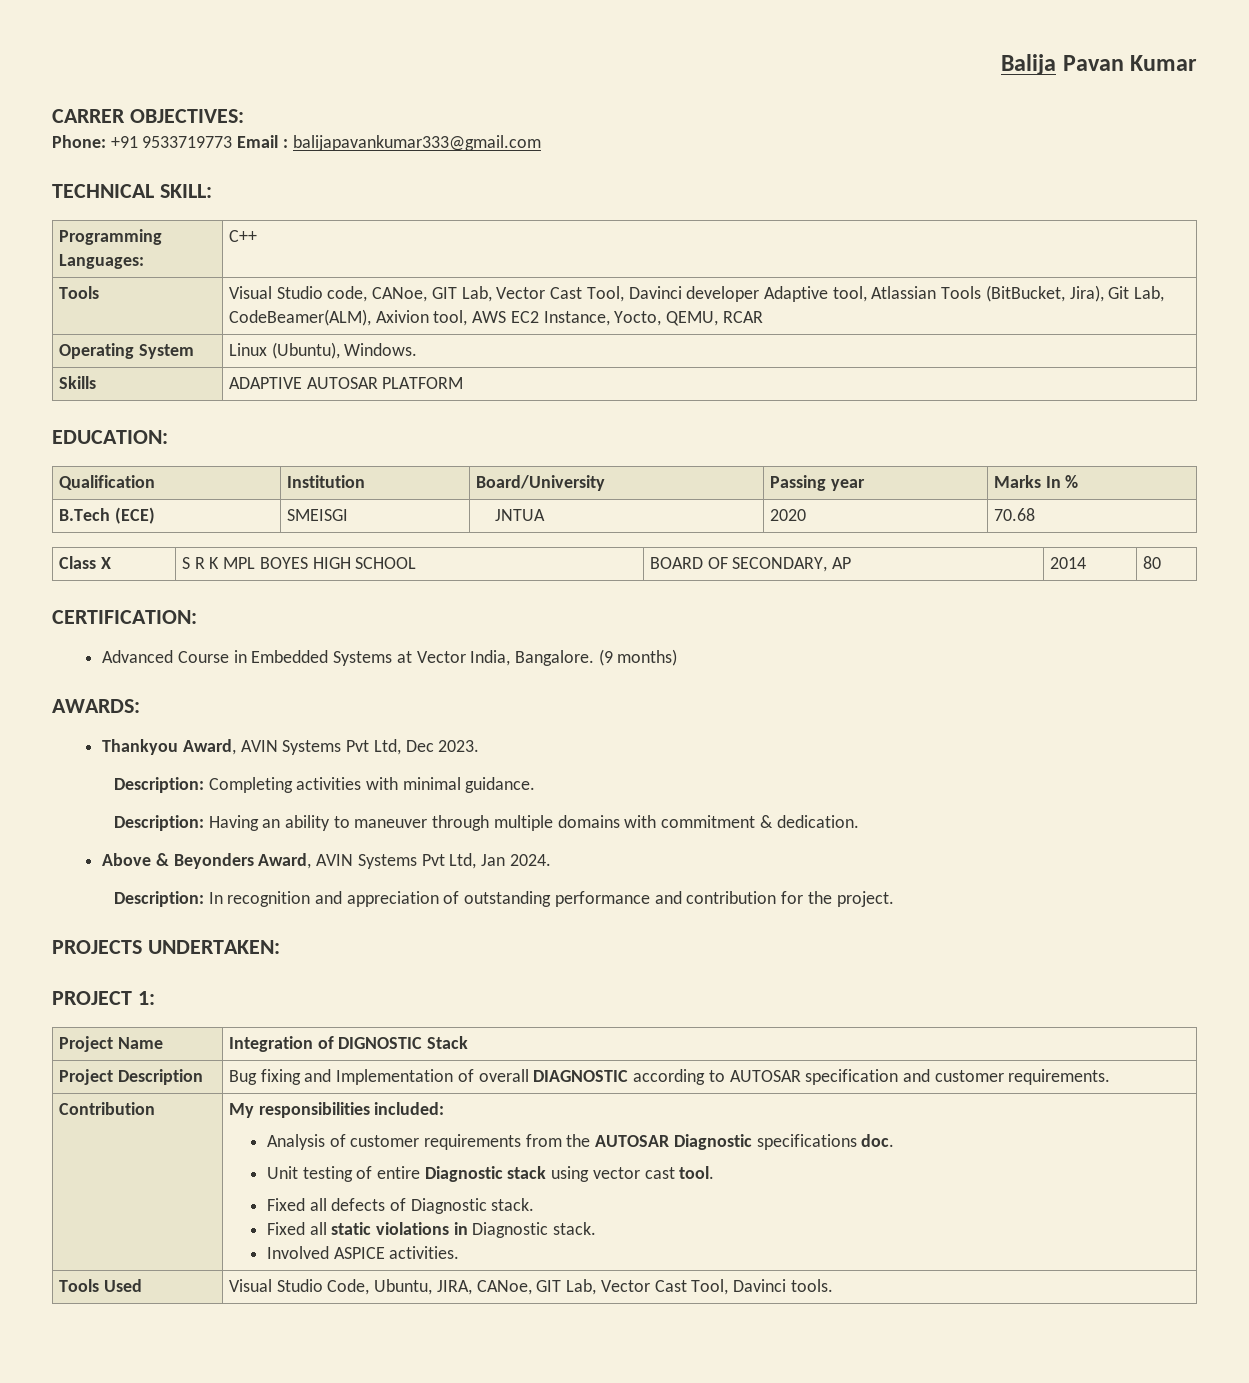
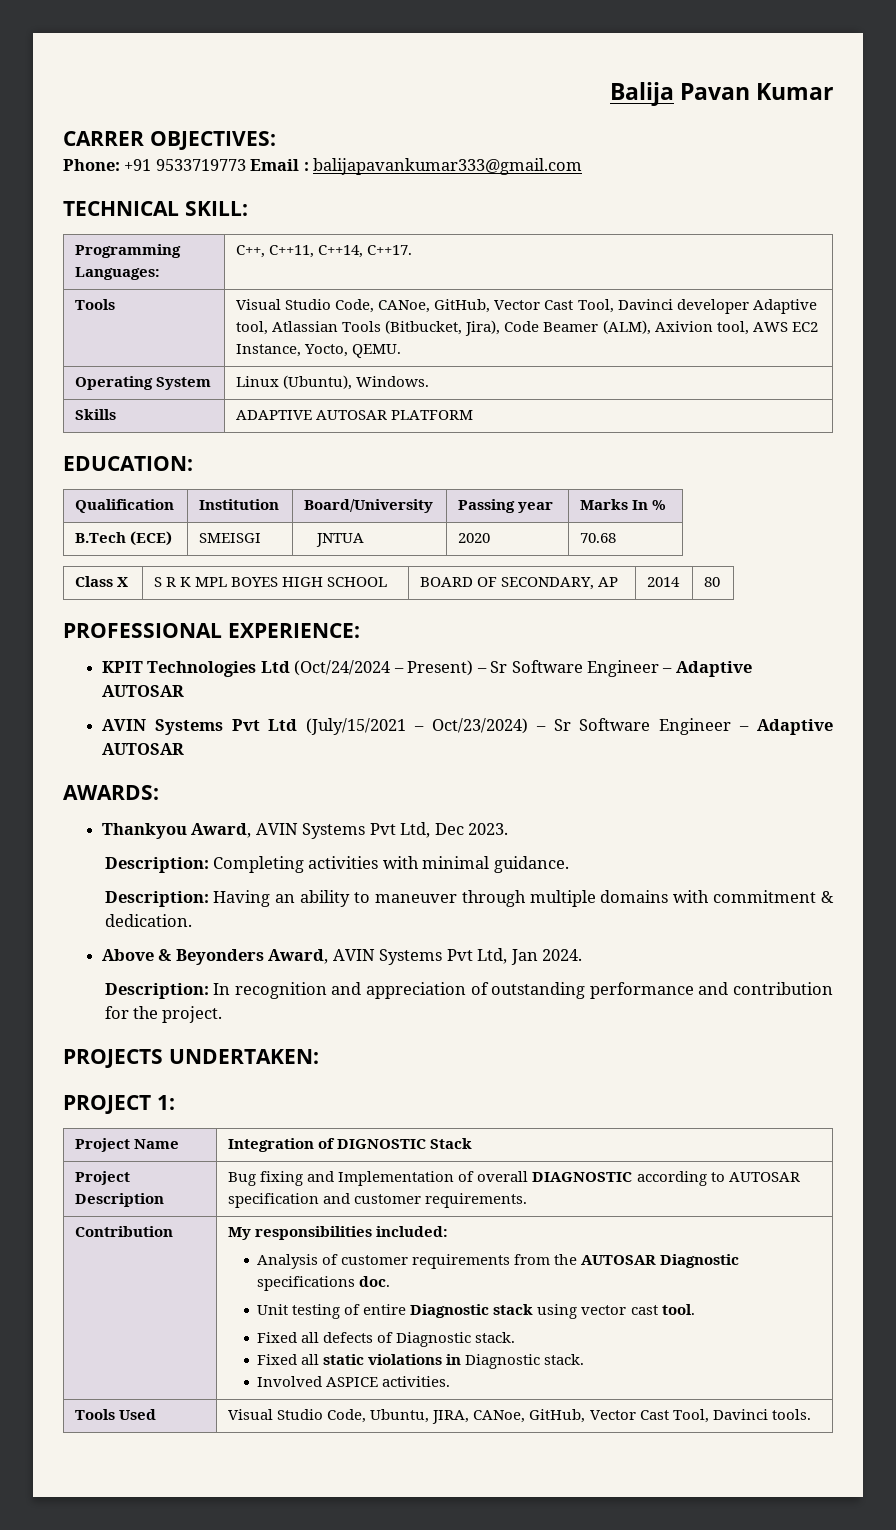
[229,230,258,242] C++ -> [236,245,413,258] C++, C++11, C++14, C++17.
[327,286,492,302] code, CANoe, GIT Lab, -> [335,299,491,313] Code, CANoe, GitHub,
[985,285,1165,302] [229,309,372,326] (BitBucket, Jira), Git Lab, CodeBeamer(ALM), -> [385,320,651,336] (Bitbucket, Jira), Code Beamer (ALM),
[666,311,763,326] QEMU, RCAR -> [352,344,402,358] QEMU.
[52,610,197,624] [102,649,678,666] CERTIFICATION: // Advanced Course in Embedded Systems at Vector India, Bangalore. (9 months) -> [63,623,360,638] [101,660,752,677] [101,685,184,697] [101,718,833,735] [101,743,184,755] PROFESSIONAL EXPERIENCE: // KPIT Technologies Ltd (Oct/24/2024 – Present) – Sr Software Engineer – Adaptive AUTOSAR // AVIN Systems Pvt Ltd (July/15/2021 – Oct/23/2024) – Sr Software Engineer – Adaptive AUTOSAR
[536,1279,597,1295] GIT Lab, -> [529,1409,586,1423] GitHub,

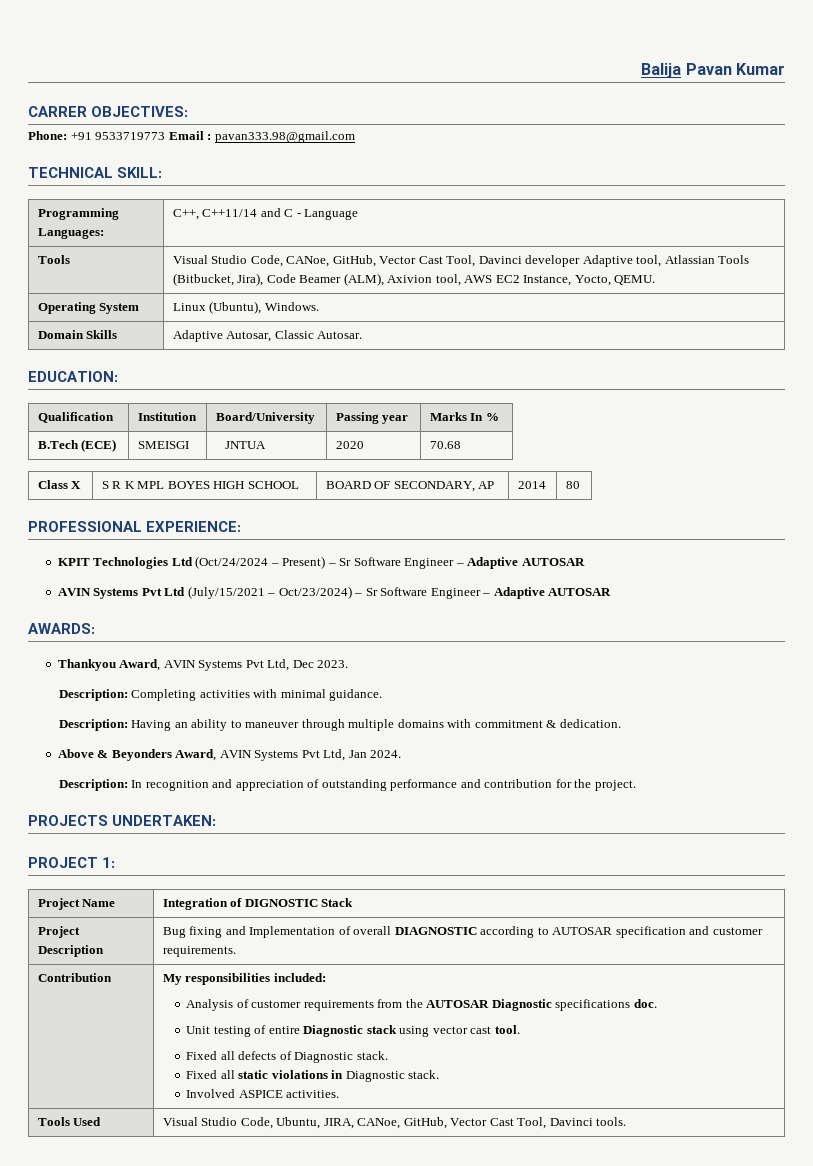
[313,158,583,175] balijapavankumar333@gmail.com -> [214,131,355,143] pavan333.98@gmail.com
[269,245,413,258] C++11, C++14, C++17. -> [202,208,359,220] C++11/14 and C - Language
(430, 381) none -> [37,330,84,339] Domain
[236,410,474,420] ADAPTIVE AUTOSAR PLATFORM -> [172,330,363,342] Adaptive Autosar, Classic Autosar.

